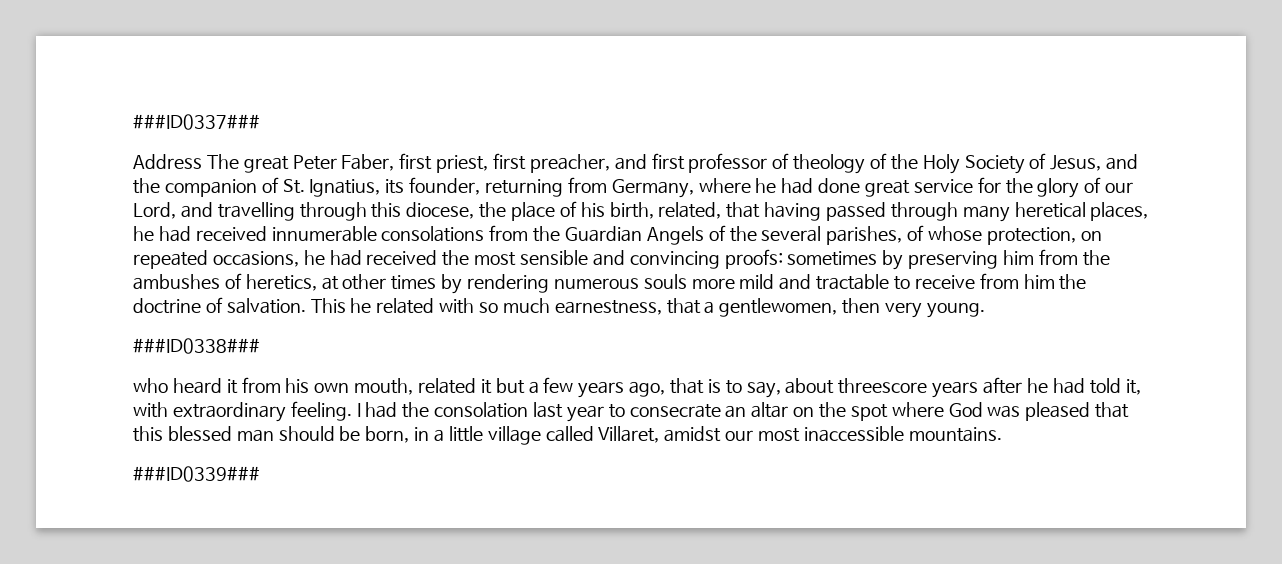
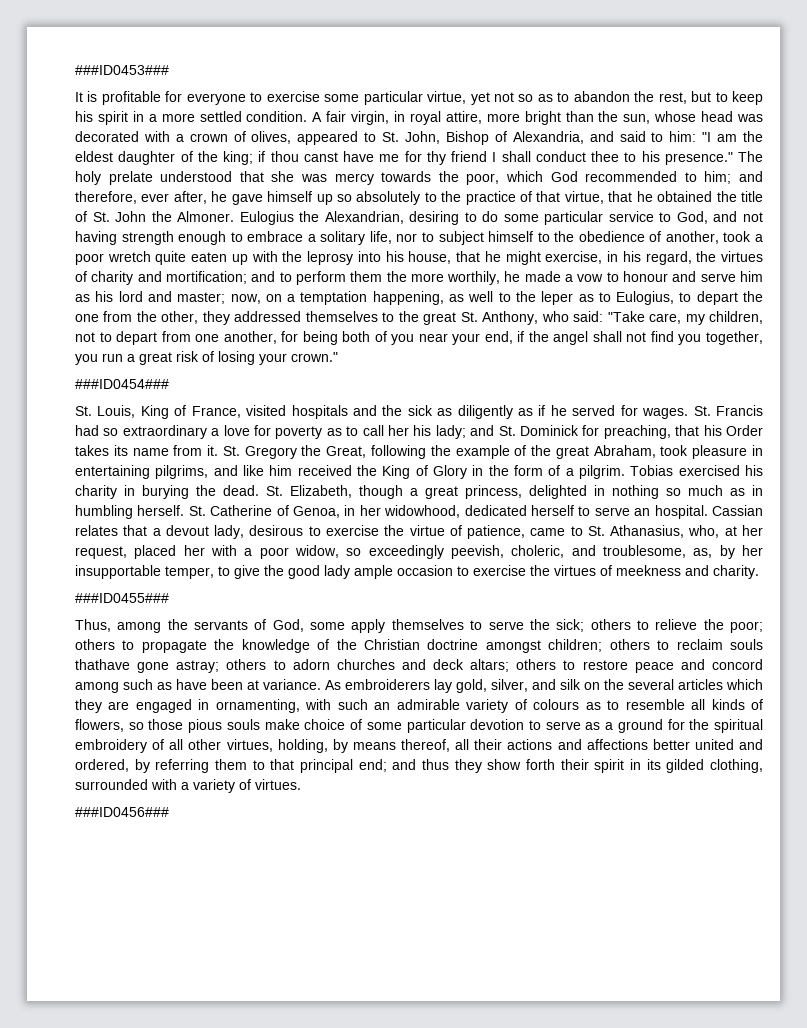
[133,114,260,130] [133,153,1139,174] [133,177,1134,198] [133,201,1149,222] [133,225,1102,245] [133,249,1110,270] [133,273,1087,294] [133,297,985,318] [133,338,260,354] [133,377,1141,398] [133,401,1130,422] [133,426,1002,445] [133,466,260,482] ###ID0337### // Address The great Peter Faber, first priest, first preacher, and first professor of theology of the Holy Society of Jesus, and the companion of St. Ignatius, its founder, returning from Germany, where he had done great service for the glory of our Lord, and travelling through this diocese, the place of his birth, related, that having passed through many heretical places, he had received innumerable consolations from the Guardian Angels of the several parishes, of whose protection, on repeated occasions, he had received the most sensible and convincing proofs: sometimes by preserving him from the ambushes of heretics, at other times by rendering numerous souls more mild and tractable to receive from him the doctrine of salvation. This he related with so much earnestness, that a gentlewomen, then very young. // ###ID0338### // who heard it from his own mouth, related it but a few years ago, that is to say, about threescore years after he had told it, with extraordinary feeling. I had the consolation last year to consecrate an altar on the spot where God was pleased that this blessed man should be born, in a little village called Villaret, amidst our most inaccessible mountains. // ###ID0339### -> [75,65,169,75] [75,91,764,105] [75,111,763,125] [75,131,764,145] [75,151,763,165] [75,171,764,185] [75,191,764,205] [75,211,763,225] [75,231,763,245] [75,251,763,265] [75,271,763,285] [75,291,763,305] [75,311,764,325] [75,331,763,345] [75,351,338,365] [75,379,169,389] [75,405,764,419] [75,425,763,439] [75,445,764,459] [75,465,763,479] [75,485,763,499] [75,505,763,519] [75,525,764,539] [75,545,764,559] [75,565,759,579] [75,593,169,603] [75,619,764,633] [75,639,764,653] [75,659,763,673] [75,679,763,693] [75,699,764,713] [75,719,763,733] [75,739,763,753] [75,759,763,773] [75,779,301,793] [75,807,169,817] ###ID0453### // It is profitable for everyone to exercise some particular virtue, yet not so as to abandon the rest, but to keep his spirit in a more settled condition. A fair virgin, in royal attire, more bright than the sun, whose head was decorated with a crown of olives, appeared to St. John, Bishop of Alexandria, and said to him: "I am the eldest daughter of the king; if thou canst have me for thy friend I shall conduct thee to his presence." The holy prelate understood that she was mercy towards the poor, which God recommended to him; and therefore, ever after, he gave himself up so absolutely to the practice of that virtue, that he obtained the title of St. John the Almoner. Eulogius the Alexandrian, desiring to do some particular service to God, and not having strength enough to embrace a solitary life, nor to subject himself to the obedience of another, took a poor wretch quite eaten up with the leprosy into his house, that he might exercise, in his regard, the virtues of charity and mortification; and to perform them the more worthily, he made a vow to honour and serve him as his lord and master; now, on a temptation happening, as well to the leper as to Eulogius, to depart the one from the other, they addressed themselves to the great St. Anthony, who said: "Take care, my children, not to depart from one another, for being both of you near your end, if the angel shall not find you together, you run a great risk of losing your crown." // ###ID0454### // St. Louis, King of France, visited hospitals and the sick as diligently as if he served for wages. St. Francis had so extraordinary a love for poverty as to call her his lady; and St. Dominick for preaching, that his Order takes its name from it. St. Gregory the Great, following the example of the great Abraham, took pleasure in entertaining pilgrims, and like him received the King of Glory in the form of a pilgrim. Tobias exercised his charity in burying the dead. St. Elizabeth, though a great princess, delighted in nothing so much as in humbling herself. St. Catherine of Genoa, in her widowhood, dedicated herself to serve an hospital. Cassian relates that a devout lady, desirous to exercise the virtue of patience, came to St. Athanasius, who, at her request, placed her with a poor widow, so exceedingly peevish, choleric, and troublesome, as, by her insupportable temper, to give the good lady ample occasion to exercise the virtues of meekness and charity. // ###ID0455### // Thus, among the servants of God, some apply themselves to serve the sick; others to relieve the poor; others to propagate the knowledge of the Christian doctrine amongst children; others to reclaim souls thathave gone astray; others to adorn churches and deck altars; others to restore peace and concord among such as have been at variance. As embroiderers lay gold, silver, and silk on the several articles which they are engaged in ornamenting, with such an admirable variety of colours as to resemble all kinds of flowers, so those pious souls make choice of some particular devotion to serve as a ground for the spiritual embroidery of all other virtues, holding, by means thereof, all their actions and affections better united and ordered, by referring them to that principal end; and thus they show forth their spirit in its gilded clothing, surrounded with a variety of virtues. // ###ID0456###

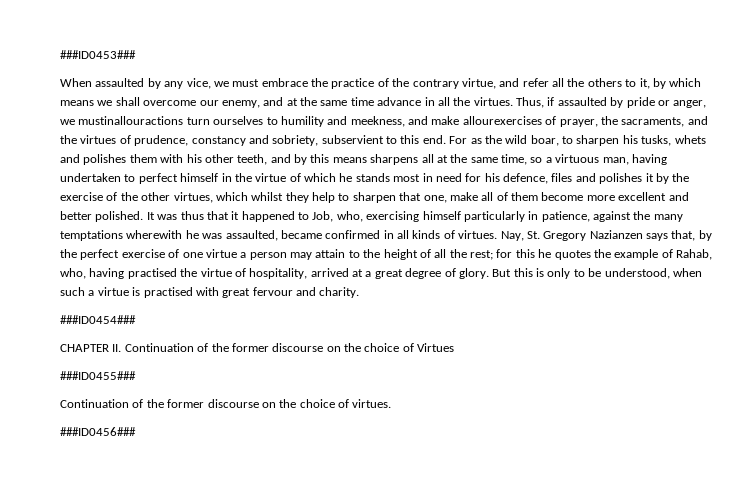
[75,91,764,105] [75,111,763,125] [75,131,764,145] [75,151,763,165] [75,171,764,185] [75,191,764,205] [75,211,763,225] [75,231,763,245] [75,251,763,265] [75,271,763,285] [75,291,763,305] [75,311,764,325] [75,331,763,345] [75,351,338,365] [75,379,169,389] [75,405,764,419] [75,425,763,439] [75,445,764,459] [75,465,763,479] [75,485,763,499] [75,505,763,519] [75,525,764,539] [75,545,764,559] [75,565,759,579] [75,593,169,603] [75,619,764,633] [75,639,764,653] [75,659,763,673] [75,679,763,693] [75,699,764,713] [75,719,763,733] [75,739,763,753] [75,759,763,773] [75,779,235,793] It is profitable for everyone to exercise some particular virtue, yet not so as to abandon the rest, but to keep his spirit in a more settled condition. A fair virgin, in royal attire, more bright than the sun, whose head was decorated with a crown of olives, appeared to St. John, Bishop of Alexandria, and said to him: "I am the eldest daughter of the king; if thou canst have me for thy friend I shall conduct thee to his presence." The holy prelate understood that she was mercy towards the poor, which God recommended to him; and therefore, ever after, he gave himself up so absolutely to the practice of that virtue, that he obtained the title of St. John the Almoner. Eulogius the Alexandrian, desiring to do some particular service to God, and not having strength enough to embrace a solitary life, nor to subject himself to the obedience of another, took a poor wretch quite eaten up with the leprosy into his house, that he might exercise, in his regard, the virtues of charity and mortification; and to perform them the more worthily, he made a vow to honour and serve him as his lord and master; now, on a temptation happening, as well to the leper as to Eulogius, to depart the one from the other, they addressed themselves to the great St. Anthony, who said: "Take care, my children, not to depart from one another, for being both of you near your end, if the angel shall not find you together, you run a great risk of losing your crown." // ###ID0454### // St. Louis, King of France, visited hospitals and the sick as diligently as if he served for wages. St. Francis had so extraordinary a love for poverty as to call her his lady; and St. Dominick for preaching, that his Order takes its name from it. St. Gregory the Great, following the example of the great Abraham, took pleasure in entertaining pilgrims, and like him received the King of Glory in the form of a pilgrim. Tobias exercised his charity in burying the dead. St. Elizabeth, though a great princess, delighted in nothing so much as in humbling herself. St. Catherine of Genoa, in her widowhood, dedicated herself to serve an hospital. Cassian relates that a devout lady, desirous to exercise the virtue of patience, came to St. Athanasius, who, at her request, placed her with a poor widow, so exceedingly peevish, choleric, and troublesome, as, by her insupportable temper, to give the good lady ample occasion to exercise the virtues of meekness and charity. // ###ID0455### // Thus, among the servants of God, some apply themselves to serve the sick; others to relieve the poor; others to propagate the knowledge of the Christian doctrine amongst children; others to reclaim souls thathave gone astray; others to adorn churches and deck altars; others to restore peace and concord among such as have been at variance. As embroiderers lay gold, silver, and silk on the several articles which they are engaged in ornamenting, with such an admirable variety of colours as to resemble all kinds of flowers, so those pious souls make choice of some particular devotion to serve as a ground for the spiritual embroidery of all other virtues, holding, by means thereof, all their actions and affections better united and ordered, by referring them to that principal end; and thus they show forth their spirit in its gilded clothing, surrounded with a variety -> [60,78,702,89] [60,97,707,108] [60,116,708,127] [60,135,706,146] [60,154,667,165] [60,173,690,184] [60,192,689,203] [60,211,683,222] [60,230,712,241] [60,249,712,260] [60,268,702,279] [60,287,360,298] [60,315,136,324] [60,343,455,352] [60,371,136,380] [60,399,335,408] When assaulted by any vice, we must embrace the practice of the contrary virtue, and refer all the others to it, by which means we shall overcome our enemy, and at the same time advance in all the virtues. Thus, if assaulted by pride or anger, we mustinallouractions turn ourselves to humility and meekness, and make allourexercises of prayer, the sacraments, and the virtues of prudence, constancy and sobriety, subservient to this end. For as the wild boar, to sharpen his tusks, whets and polishes them with his other teeth, and by this means sharpens all at the same time, so a virtuous man, having undertaken to perfect himself in the virtue of which he stands most in need for his defence, files and polishes it by the exercise of the other virtues, which whilst they help to sharpen that one, make all of them become more excellent and better polished. It was thus that it happened to Job, who, exercising himself particularly in patience, against the many temptations wherewith he was assaulted, became confirmed in all kinds of virtues. Nay, St. Gregory Nazianzen says that, by the perfect exercise of one virtue a person may attain to the height of all the rest; for this he quotes the example of Rahab, who, having practised the virtue of hospitality, arrived at a great degree of glory. But this is only to be understood, when such a virtue is practised with great fervour and charity. // ###ID0454### // CHAPTER II. Continuation of the former discourse on the choice of Virtues // ###ID0455### // Continuation of the former discourse on the choice

